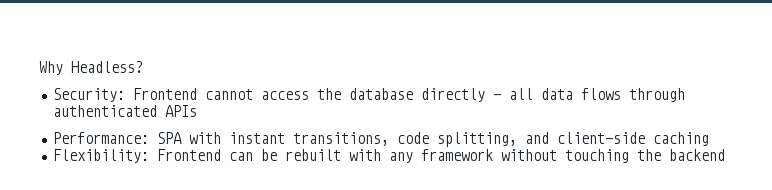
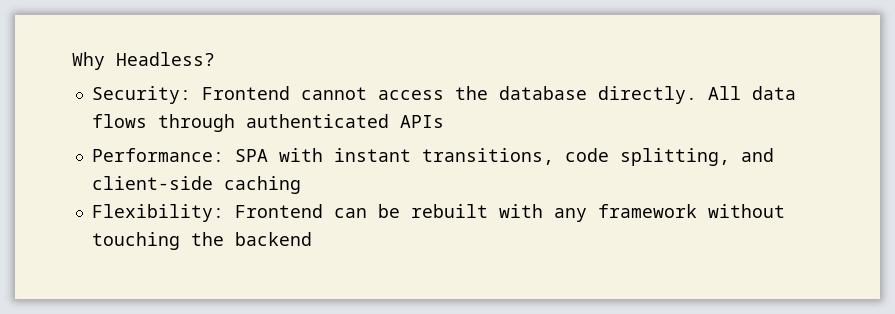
[420,88,533,102] directly — all -> [597,86,741,104] directly. All

